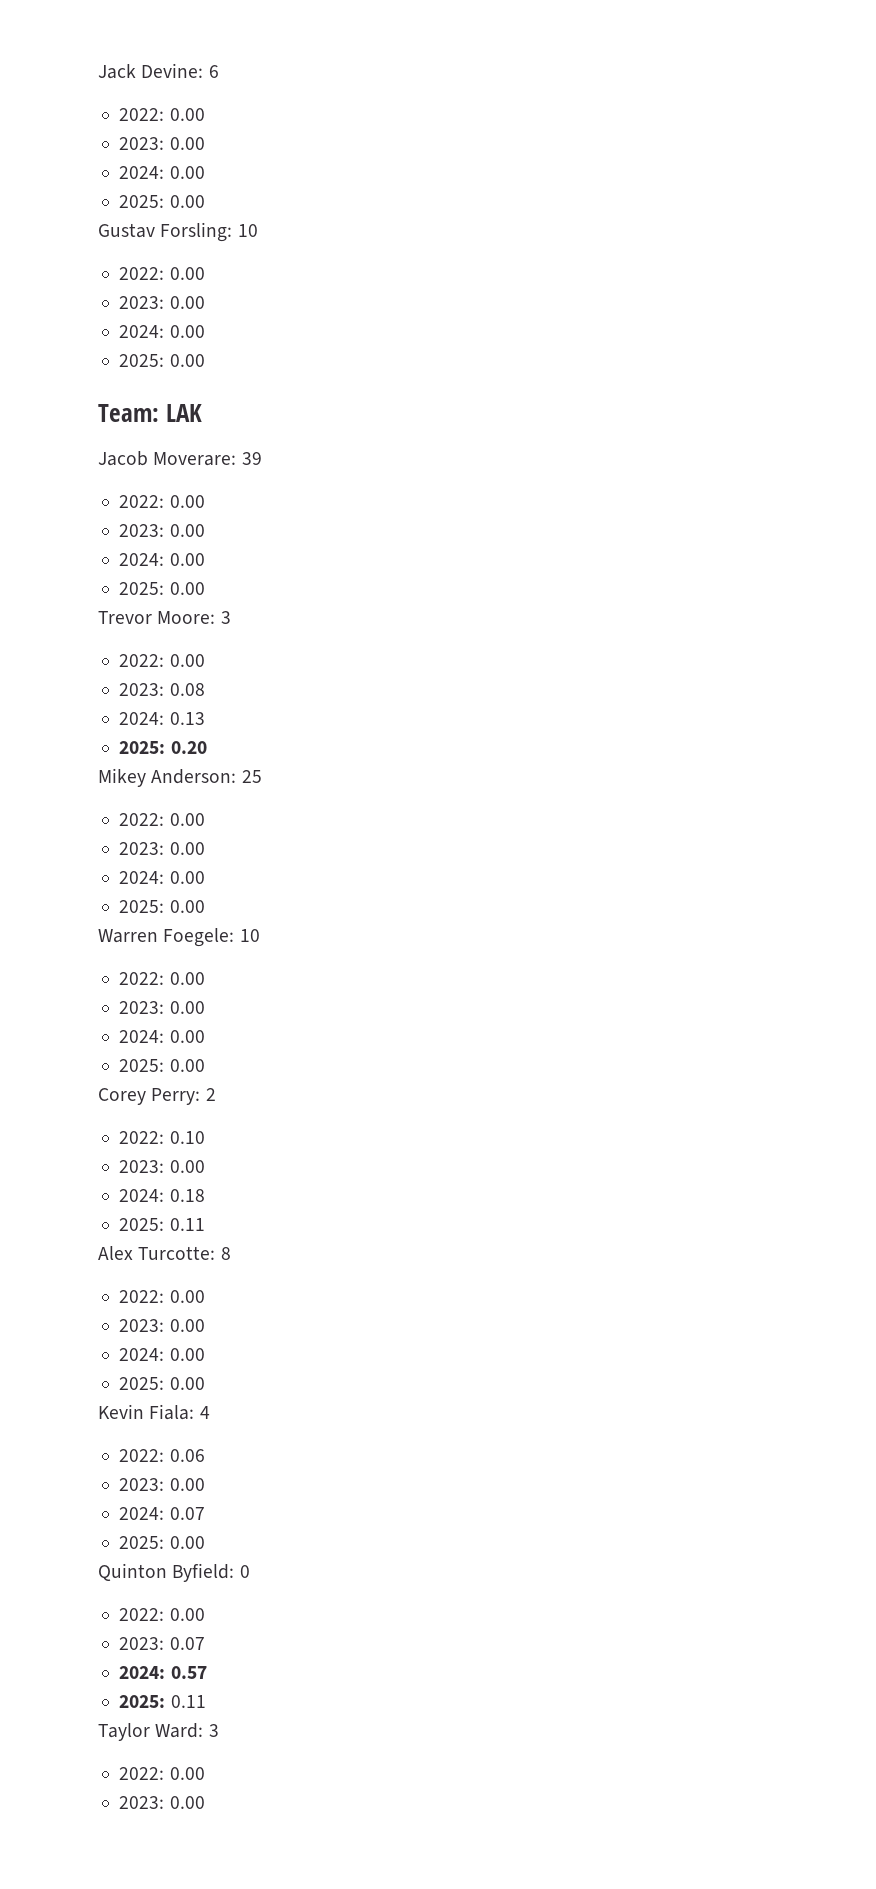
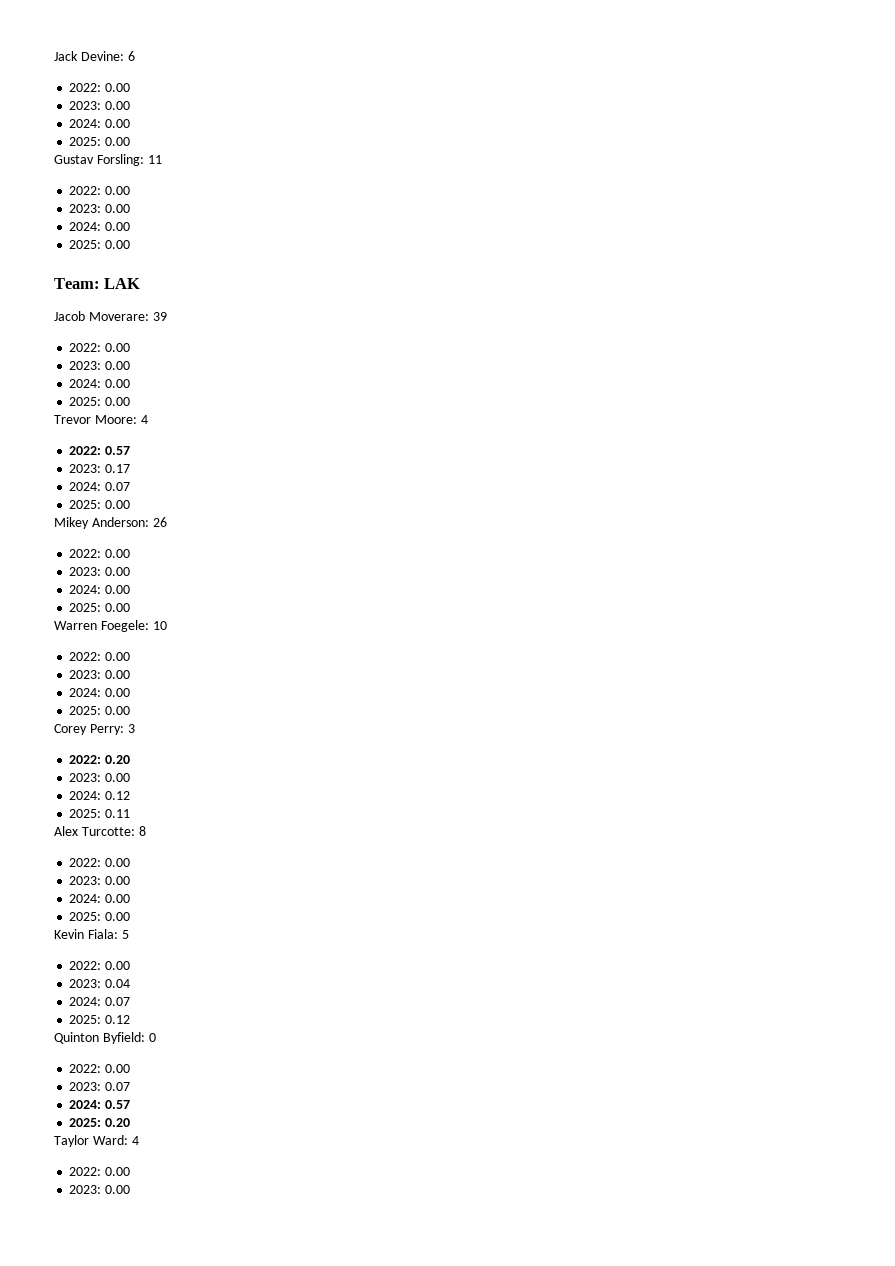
[237,224,258,237] 10 -> [147,155,162,164] 11
[220,611,231,624] [119,654,205,667] [119,683,205,696] [119,712,205,725] [119,741,207,754] 3 // 2022: 0.00 // 2023: 0.08 // 2024: 0.13 // 2025: 0.20 -> [140,415,148,424] [69,446,131,455] [69,464,131,473] [69,482,131,491] [69,500,131,509] 4 // 2022: 0.57 // 2023: 0.17 // 2024: 0.07 // 2025: 0.00
[241,770,262,783] 25 -> [152,517,167,527] 26
[205,1088,216,1101] [119,1131,205,1144] [119,1160,205,1173] [119,1189,205,1202] 2 // 2022: 0.10 // 2023: 0.00 // 2024: 0.18 -> [127,724,135,733] [69,755,131,764] [69,773,131,782] [69,791,131,800] 3 // 2022: 0.20 // 2023: 0.00 // 2024: 0.12
[199,1406,210,1419] [119,1449,205,1462] [119,1478,205,1491] [119,1507,205,1520] [119,1536,205,1549] 4 // 2022: 0.06 // 2023: 0.00 // 2024: 0.07 // 2025: 0.00 -> [121,930,129,939] [69,961,131,970] [69,979,131,988] [69,997,131,1006] [69,1015,131,1024] 5 // 2022: 0.00 // 2023: 0.04 // 2024: 0.07 // 2025: 0.12
[170,1695,206,1708] 0.11 -> [105,1118,131,1127] 0.20
[208,1724,219,1737] 3 -> [131,1136,139,1145] 4

